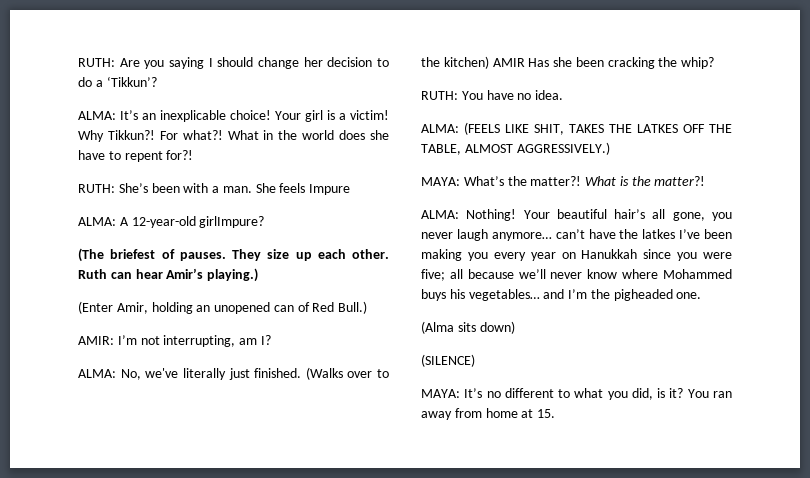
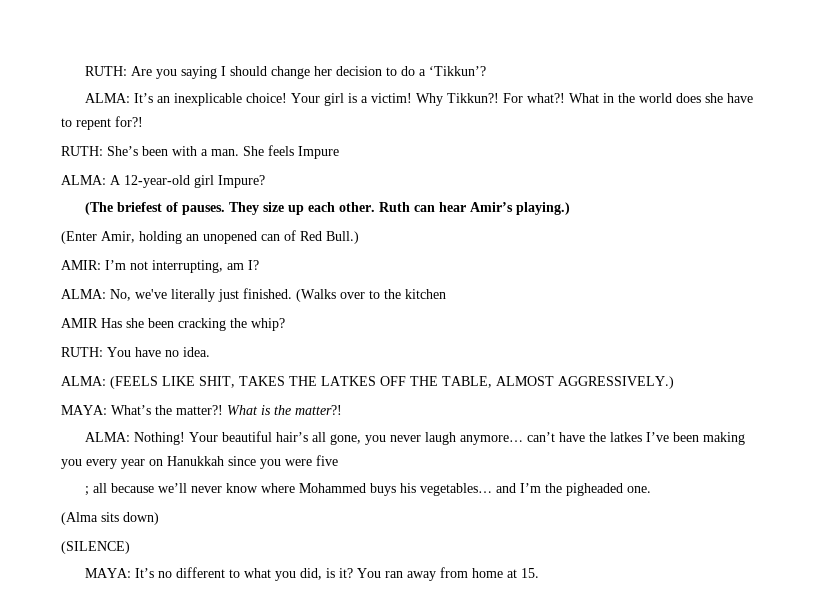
[199,216,265,228] girlImpure? -> [194,175,265,188] girl Impure?
[443,56,489,69] kitchen) -> [405,289,446,299] kitchen //
[421,269,445,281] five; -> [316,455,338,466] [85,486,90,496] five // ;

